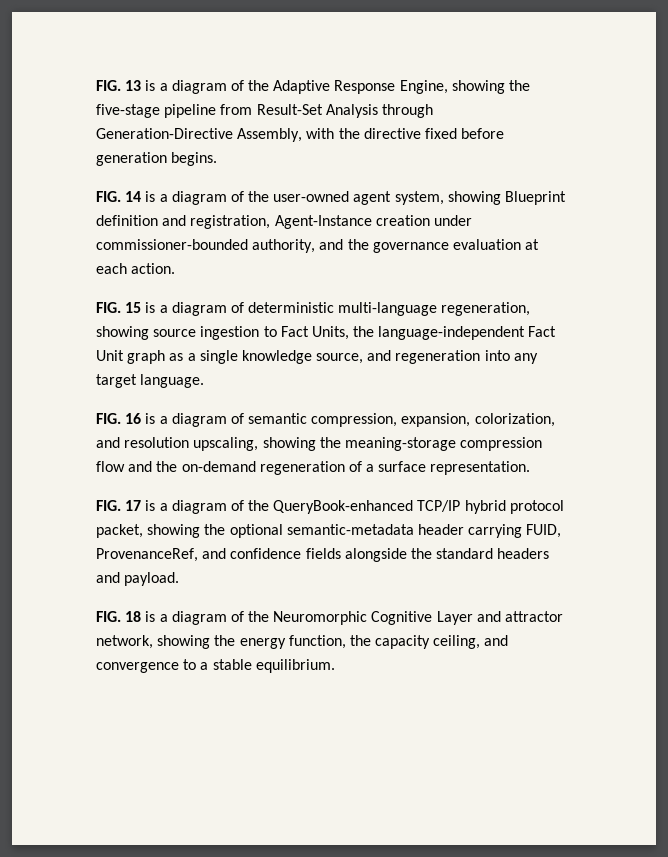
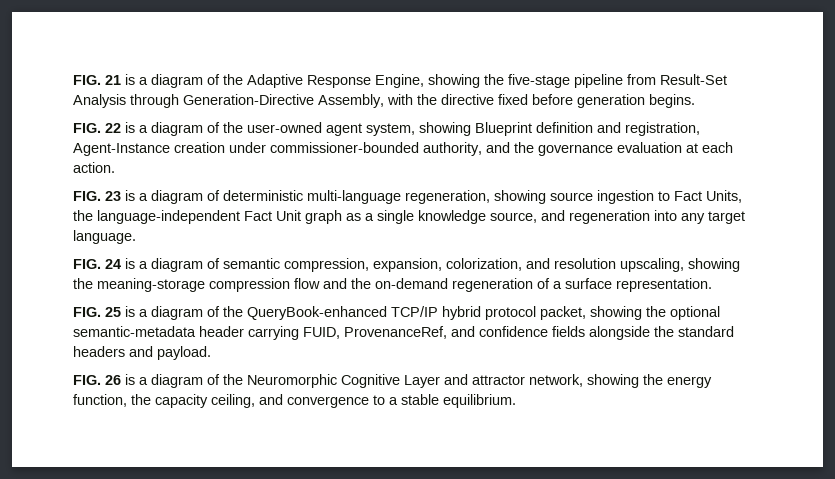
[96,80,142,91] FIG. 13 -> [73,75,121,85] FIG. 21
[125,191,142,202] 14 -> [105,123,121,133] 22
[125,302,142,313] 15 -> [105,191,121,201] 23
[125,413,142,424] 16 -> [105,259,121,269] 24
[125,500,142,511] 17 -> [105,307,121,317] 25
[125,611,142,622] 18 -> [105,375,121,385] 26

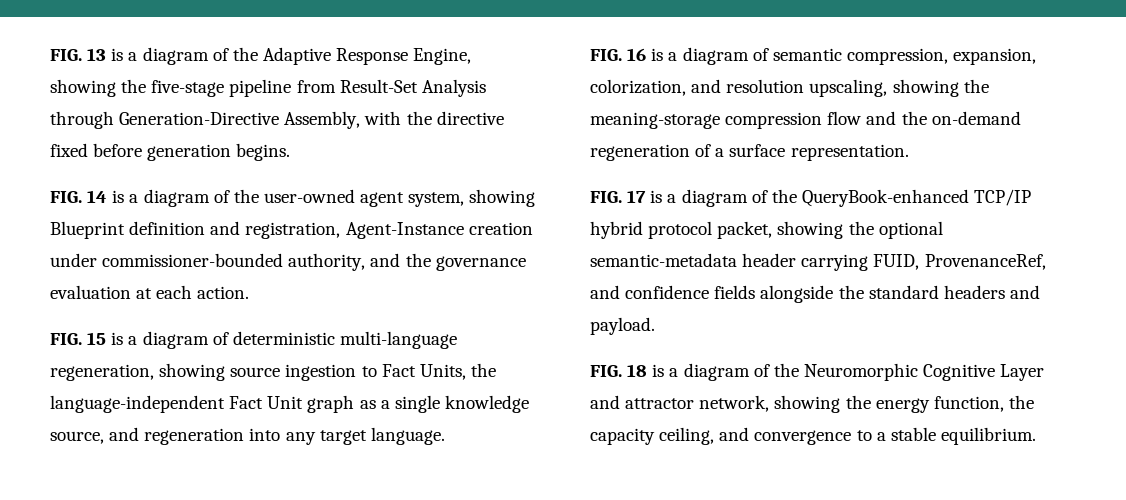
[73,75,121,85] FIG. 21 -> [50,48,107,61] FIG. 13
[105,123,121,133] 22 -> [87,190,108,203] 14
[105,191,121,201] 23 -> [87,332,107,345] 15
[105,259,121,269] 24 -> [627,48,647,61] 16
[105,307,121,317] 25 -> [627,190,647,203] 17
[105,375,121,385] 26 -> [627,364,648,377] 18

